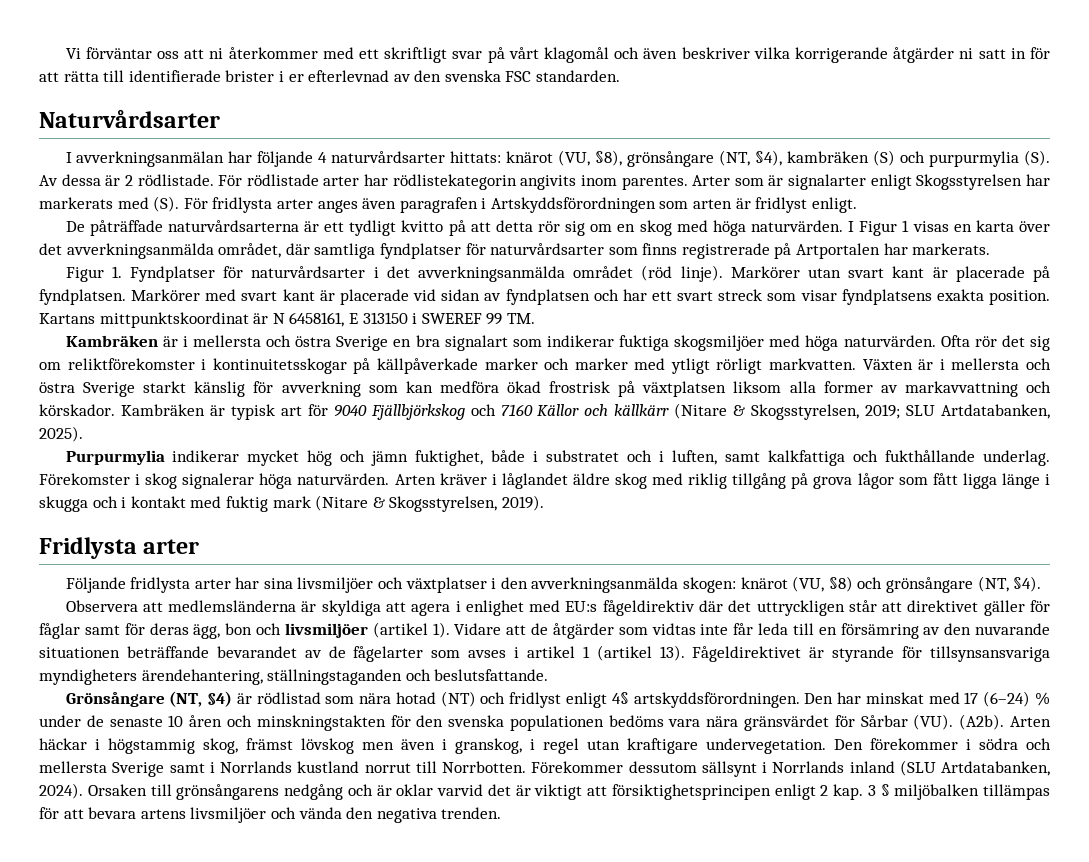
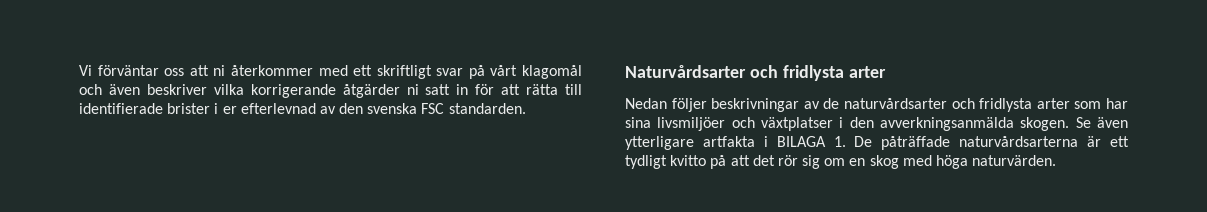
[65,150,1050,167] [39,174,1051,190] [39,196,857,213] // I avverkningsanmälan har följande 4 naturvårdsarter hittats: knärot (VU, §8), grönsångare (NT, §4), kambräken (S) och purpurmylia (S). Av dessa är 2 rödlistade. För rödlistade arter har rödlistekategorin angivits inom parentes. Arter som är signalarter enligt Skogsstyrelsen har markerats med (S). För fridlysta arter anges även paragrafen i Artskyddsförordningen som arten är fridlyst enligt. // -> [749,65,886,81] [625,98,1128,112] [625,117,1128,131] [625,136,846,150] och fridlysta arter // Nedan följer beskrivningar av de naturvårdsarter och fridlysta arter som har sina livsmiljöer och växtplatser i den avverkningsanmälda skogen. Se även ytterligare artfakta i BILAGA 1.
[495,220,533,232] detta -> [752,155,775,166] det
[848,220,1050,236] [39,243,991,259] [65,265,1051,282] [39,289,1050,305] [39,312,535,328] [65,335,1050,351] [39,358,1052,374] [39,381,1051,397] [39,403,1051,420] [39,426,83,442] [65,450,1050,466] [39,473,1051,489] [39,495,544,512] [39,537,200,559] [65,576,1042,593] [65,600,1050,616] [39,622,1051,639] [39,645,1050,662] [39,669,549,685] [65,691,1050,708] [39,714,1051,731] [39,738,1051,754] [39,760,1050,777] [39,783,1050,800] [39,807,502,823] I Figur 1 visas en karta över det avverkningsanmälda området, där samtliga fyndplatser för naturvårdsarter som finns registrerade på Artportalen har markerats. // Figur 1. Fyndplatser för naturvårdsarter i det avverkningsanmälda området (röd linje). Markörer utan svart kant är placerade på fyndplatsen. Markörer med svart kant är placerade vid sidan av fyndplatsen och har ett svart streck som visar fyndplatsens exakta position. Kartans mittpunktskoordinat är N 6458161, E 313150 i SWEREF 99 TM. // Kambräken är i mellersta och östra Sverige en bra signalart som indikerar fuktiga skogsmiljöer med höga naturvärden. Ofta rör det sig om reliktförekomster i kontinuitetsskogar på källpåverkade marker och marker med ytligt rörligt markvatten. Växten är i mellersta och östra Sverige starkt känslig för avverkning som kan medföra ökad frostrisk på växtplatsen liksom alla former av markavvattning och körskador. Kambräken är typisk art för 9040 Fjällbjörkskog och 7160 Källor och källkärr (Nitare & Skogsstyrelsen, 2019; SLU Artdatabanken, 2025). // Purpurmylia indikerar mycket hög och jämn fuktighet, både i substratet och i luften, samt kalkfattiga och fukthållande underlag. Förekomster i skog signalerar höga naturvärden. Arten kräver i låglandet äldre skog med riklig tillgång på grova lågor som fått ligga länge i skugga och i kontakt med fuktig mark (Nitare & Skogsstyrelsen, 2019). // Fridlysta arter // Följande fridlysta arter har sina livsmiljöer och växtplatser i den avverkningsanmälda skogen: knärot (VU, §8) och grönsångare (NT, §4). // Observera att medlemsländerna är skyldiga att agera i enlighet med EU:s fågeldirektiv där det uttryckligen står att direktivet gäller för fåglar samt för deras ägg, bon och livsmiljöer (artikel 1). Vidare att de åtgärder som vidtas inte får leda till en försämring av den nuvarande situationen beträffande bevarandet av de fågelarter som avses i artikel 1 (artikel 13). Fågeldirektivet är styrande för tillsynsansvariga myndigheters ärendehantering, ställningstaganden och beslutsfattande. // Grönsångare (NT, §4) är rödlistad som nära hotad (NT) och fridlyst enligt 4§ artskyddsförordningen. Den har minskat med 17 (6–24) % under de senaste 10 åren och minskningstakten för den svenska populationen bedöms vara nära gränsvärdet för Sårbar (VU). (A2b). Arten häckar i högstammig skog, främst lövskog men även i granskog, i regel utan kraftigare undervegetation. Den förekommer i södra och mellersta Sverige samt i Norrlands kustland norrut till Norrbotten. Förekommer dessutom sällsynt i Norrlands inland (SLU Artdatabanken, 2024). Orsaken till grönsångarens nedgång och är oklar varvid det är viktigt att försiktighetsprincipen enligt 2 kap. 3 § miljöbalken tillämpas för att bevara artens livsmiljöer och vända den negativa trenden. -> (1057, 160) none

